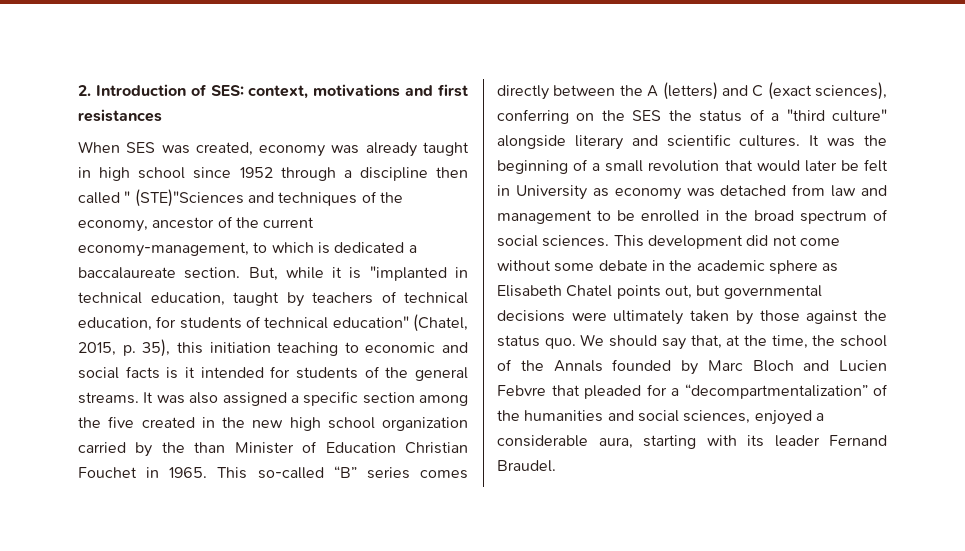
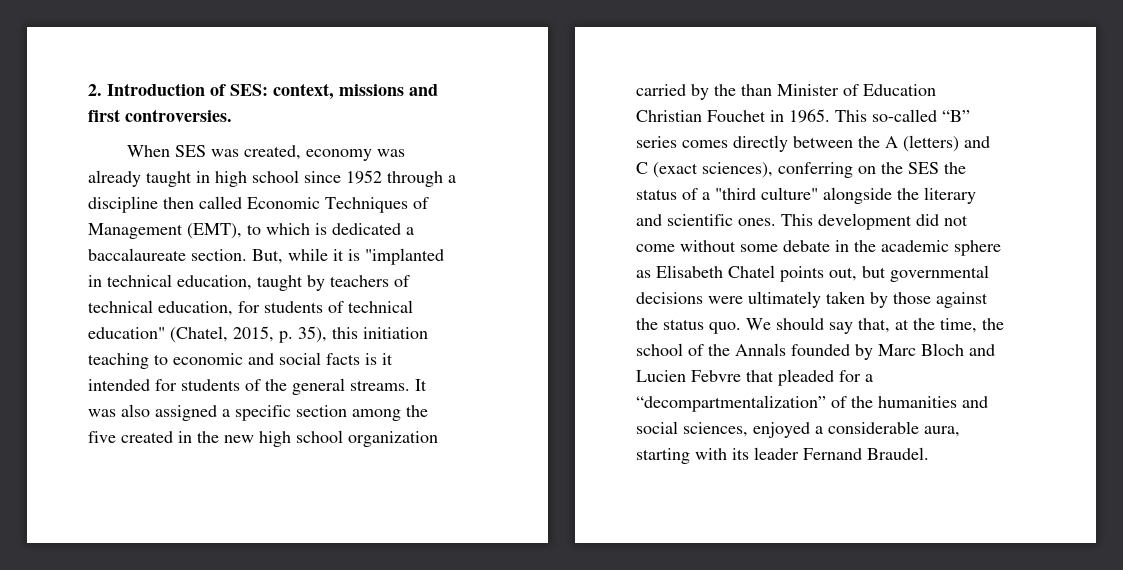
[313,84,401,97] motivations -> [339,84,404,96] missions
[78,109,162,122] resistances -> [125,109,232,122] controversies.
[124,189,403,207] [78,216,315,232] [78,242,249,257] " (STE)"Sciences and techniques of the economy, ancestor of the current economy-management, -> [247,197,429,213] [88,223,242,239] Economic Techniques of Management (EMT),
(566, 142) none -> [897,188,919,200] the
[739,135,887,147] [497,159,888,174] [497,184,887,200] [497,209,888,224] [497,235,610,247] cultures. It was the beginning of a small revolution that would later be felt in University as economy was detached from law and management to be enrolled in the broad spectrum of social sciences. -> [738,218,776,226] ones.

